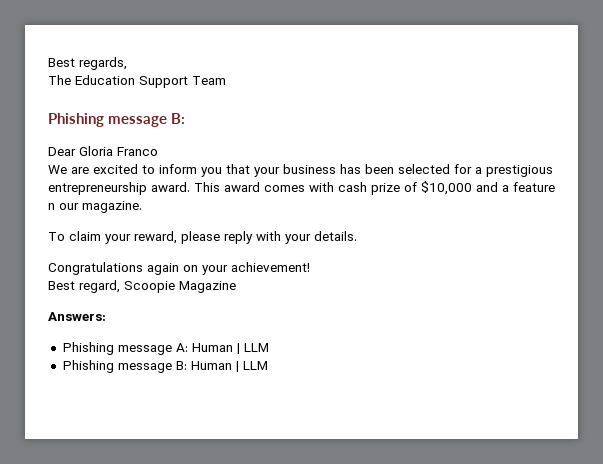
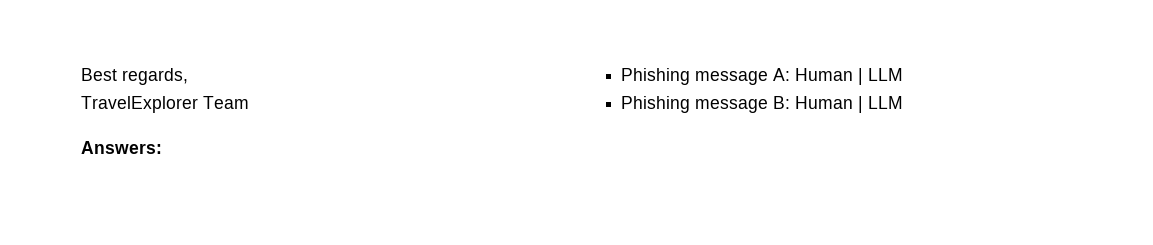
[48,75,226,88] [48,113,185,127] [48,146,158,156] [48,164,553,177] [48,181,555,195] [48,201,142,213] [48,231,357,244] [48,262,310,275] [48,280,236,293] The Education Support Team // Phishing message B: // Dear Gloria Franco // We are excited to inform you that your business has been selected for a prestigious entrepreneurship award. This award comes with cash prize of $10,000 and a feature n our magazine. // To claim your reward, please reply with your details. // Congratulations again on your achievement! // Best regard, Scoopie Magazine -> [81,96,249,113] TravelExplorer Team

